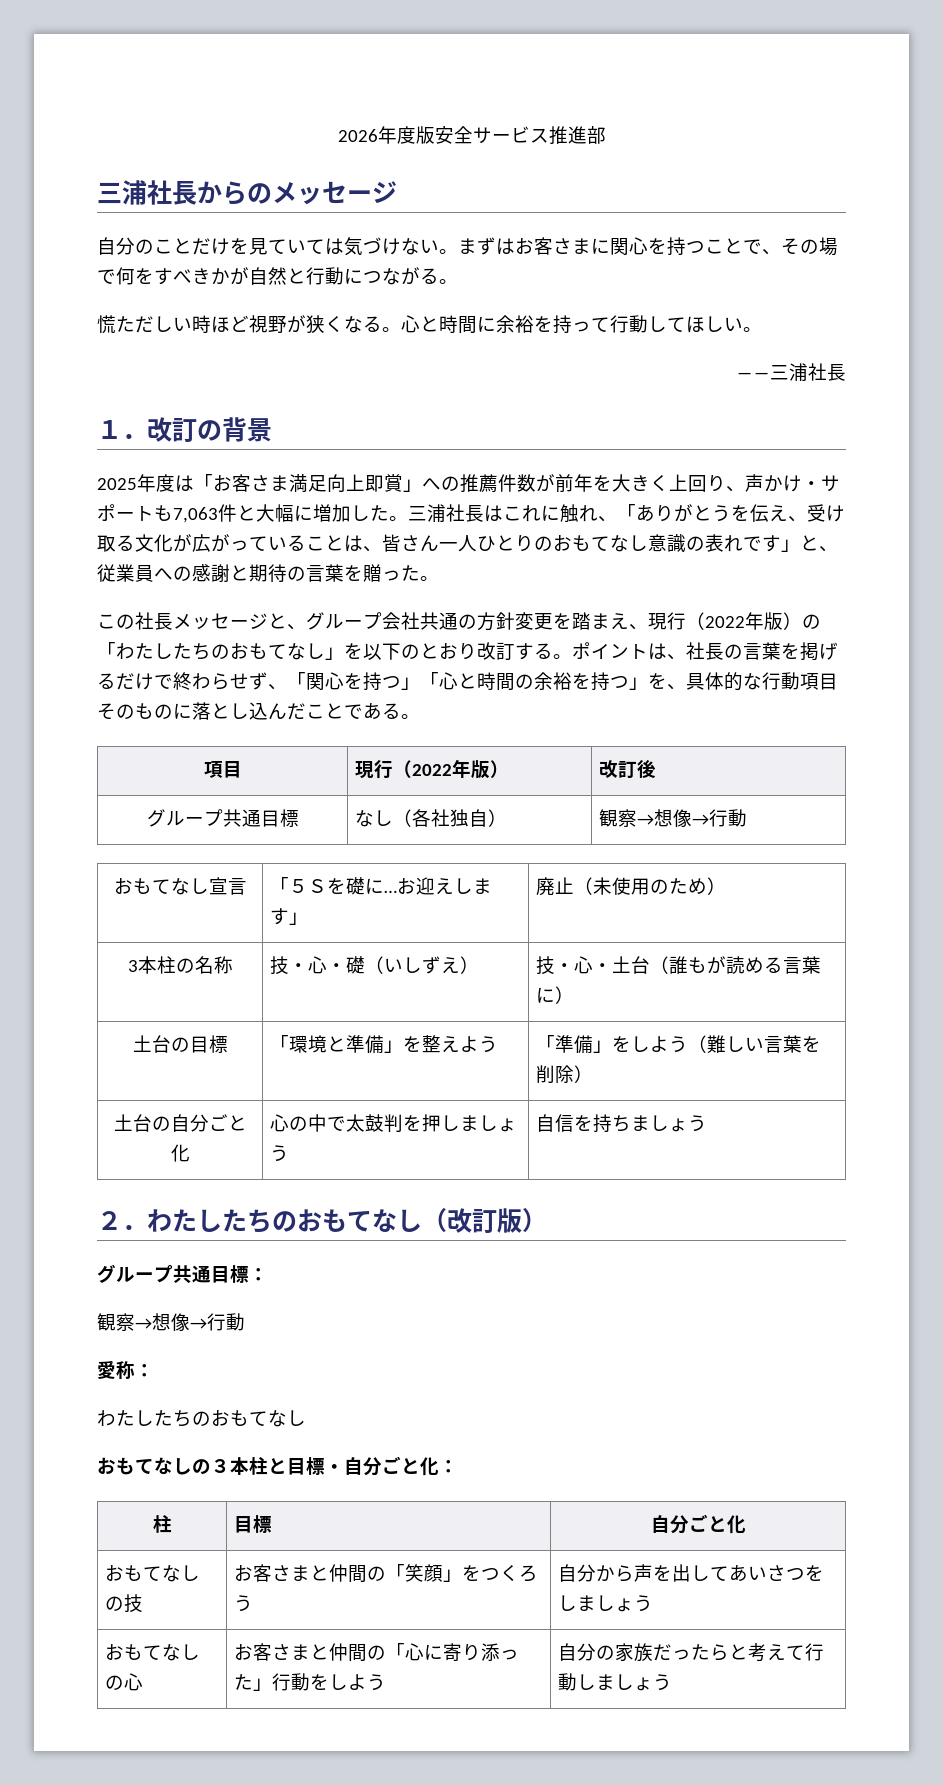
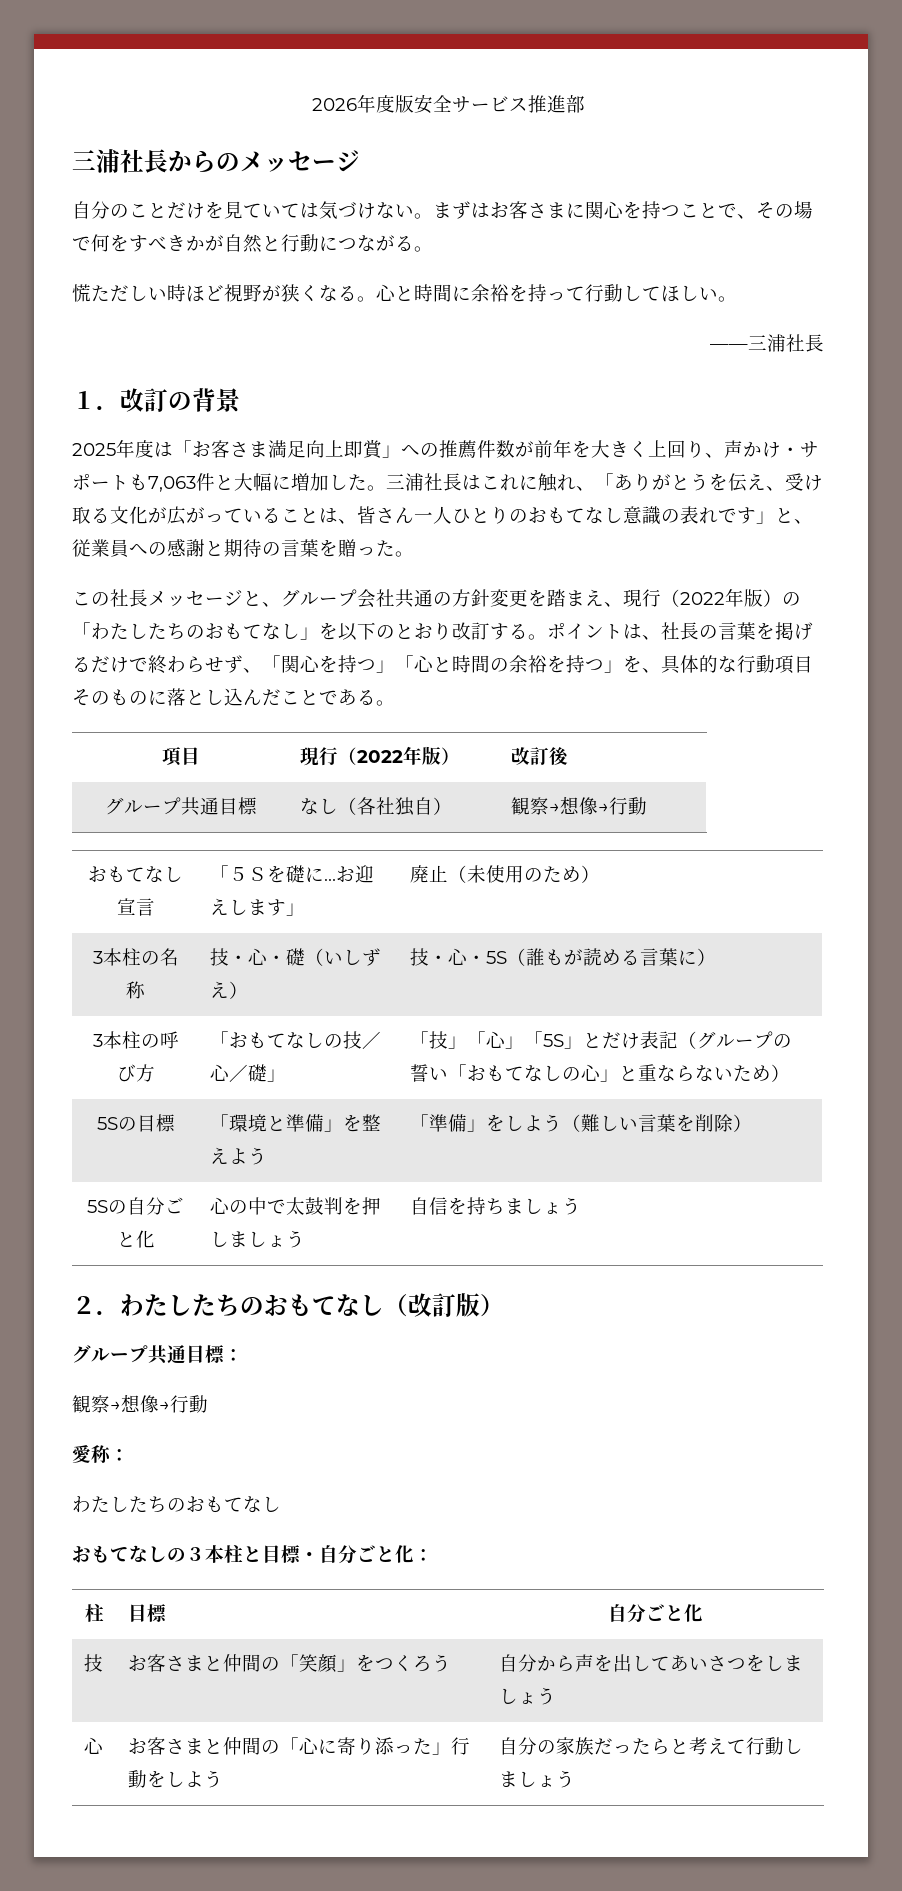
[612,956,651,974] 土台 -> [486,951,508,964] 5S
[132,1035,171,1053] 土台 -> [92,1031,179,1049] [116,1064,155,1082] [210,1031,382,1049] [210,1064,287,1082] [410,1031,793,1049] [410,1064,791,1082] [96,1117,118,1130] 3本柱の呼び方 | 「おもてなしの技／心／礎」 | 「技」「心」「5S」とだけ表記（グループの誓い「おもてなしの心」と重ならないため） // 5S
[113,1114,152,1132] 土台 -> [87,1200,108,1213] 5S
[105,1565,201,1582] [105,1596,125,1611] おもてなしの -> (703, 1613) none
[105,1644,201,1661] [105,1675,125,1690] おもてなしの -> (557, 1696) none

